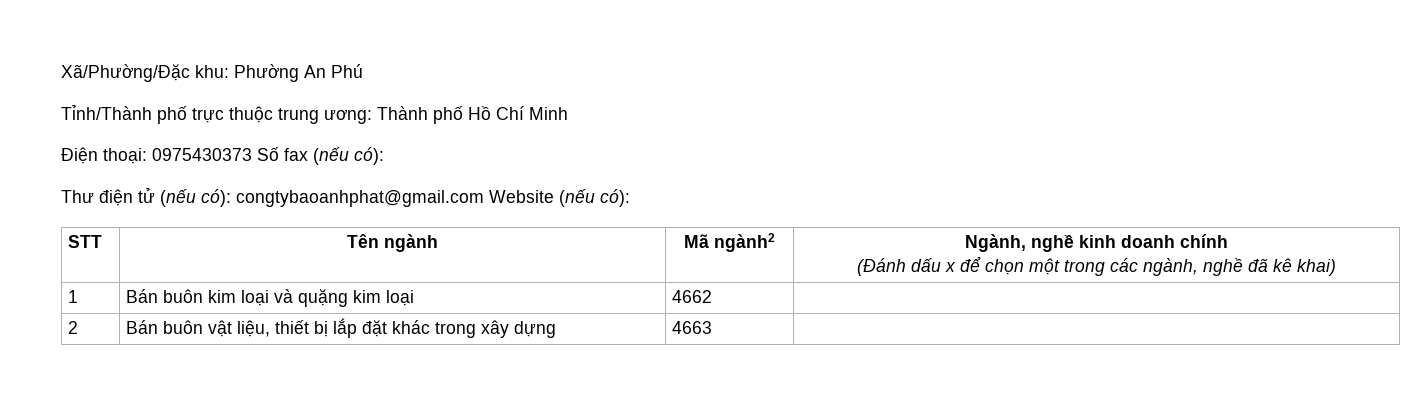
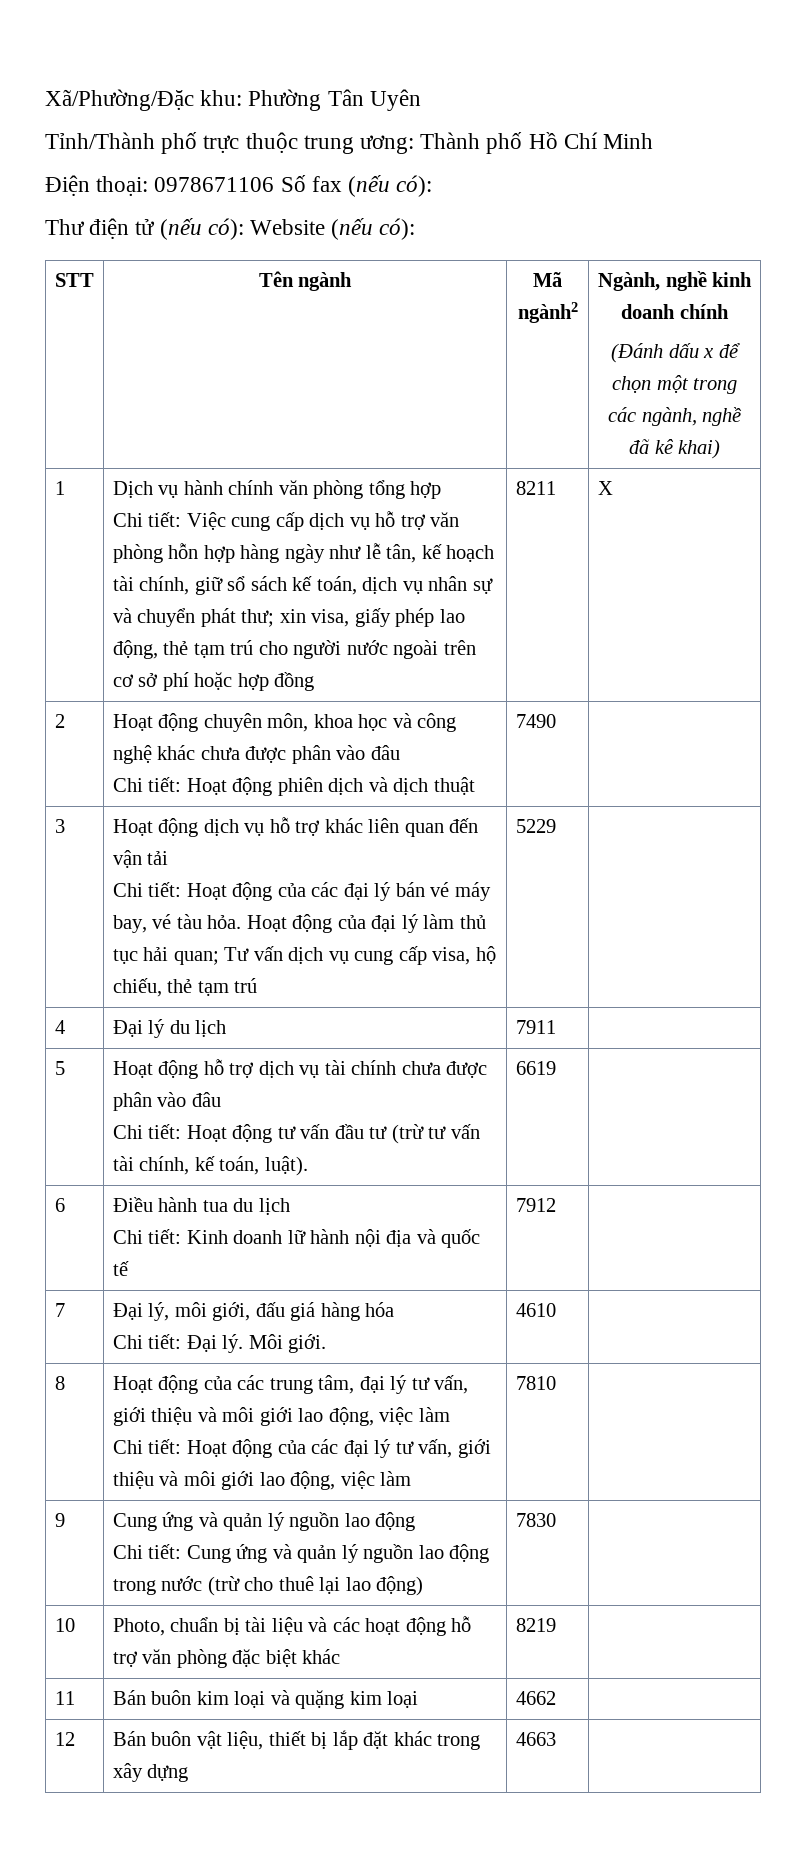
[304,64,363,78] An Phú -> [327,89,421,111] Tân Uyên
[152,148,252,161] 0975430373 -> [154,177,275,192] 0978671106
[236,190,484,207] congtybaoanhphat@gmail.com -> (244, 229) none
(79, 296) none -> [112,480,442,499] [112,511,460,531] [112,543,495,563] [112,576,493,595] [112,608,465,627] [112,640,476,659] [112,672,315,691] [515,481,556,495] [597,481,613,495] [54,714,65,728] [112,713,457,732] [112,745,400,764] [112,777,475,796] [515,714,556,728] [54,819,65,833] [112,817,479,837] [112,850,169,868] [112,882,491,901] [112,914,486,933] [112,946,496,965] [112,978,258,997] [515,819,556,833] [54,1020,65,1034] [112,1019,227,1038] [515,1020,556,1034] [54,1061,65,1075] [112,1059,488,1079] [112,1092,221,1111] [112,1124,480,1144] [112,1156,308,1176] [515,1061,556,1075] [54,1198,65,1212] [112,1197,290,1215] [112,1229,481,1248] [112,1261,129,1276] [515,1198,556,1212] [54,1303,65,1317] [112,1302,395,1321] [112,1334,327,1353] [515,1303,556,1317] [54,1376,65,1390] [112,1375,469,1394] [112,1407,450,1426] [112,1439,491,1458] [112,1471,412,1490] [515,1376,556,1390] [54,1513,65,1527] [112,1512,416,1531] [112,1544,490,1563] [112,1576,424,1596] [515,1513,556,1527] [54,1618,75,1632] [112,1616,472,1636] [112,1649,341,1668] [515,1618,556,1632] [54,1691,75,1705] | Dịch vụ hành chính văn phòng tổng hợp // Chi tiết: Việc cung cấp dịch vụ hỗ trợ văn phòng hỗn hợp hàng ngày như lễ tân, kế hoạch tài chính, giữ sổ sách kế toán, dịch vụ nhân sự và chuyển phát thư; xin visa, giấy phép lao động, thẻ tạm trú cho người nước ngoài trên cơ sở phí hoặc hợp đồng | 8211 | X // 2 | Hoạt động chuyên môn, khoa học và công nghệ khác chưa được phân vào đâu // Chi tiết: Hoạt động phiên dịch và dịch thuật | 7490 | // 3 | Hoạt động dịch vụ hỗ trợ khác liên quan đến vận tải // Chi tiết: Hoạt động của các đại lý bán vé máy bay, vé tàu hỏa. Hoạt động của đại lý làm thủ tục hải quan; Tư vấn dịch vụ cung cấp visa, hộ chiếu, thẻ tạm trú | 5229 | // 4 | Đại lý du lịch | 7911 | // 5 | Hoạt động hỗ trợ dịch vụ tài chính chưa được phân vào đâu // Chi tiết: Hoạt động tư vấn đầu tư (trừ tư vấn tài chính, kế toán, luật). | 6619 | // 6 | Điều hành tua du lịch // Chi tiết: Kinh doanh lữ hành nội địa và quốc tế | 7912 | // 7 | Đại lý, môi giới, đấu giá hàng hóa // Chi tiết: Đại lý. Môi giới. | 4610 | // 8 | Hoạt động của các trung tâm, đại lý tư vấn, giới thiệu và môi giới lao động, việc làm // Chi tiết: Hoạt động của các đại lý tư vấn, giới thiệu và môi giới lao động, việc làm | 7810 | // 9 | Cung ứng và quản lý nguồn lao động // Chi tiết: Cung ứng và quản lý nguồn lao động trong nước (trừ cho thuê lại lao động) | 7830 | // 10 | Photo, chuẩn bị tài liệu và các hoạt động hỗ trợ văn phòng đặc biệt khác | 8219 | // 11
[68,321,79,334] 2 -> [54,1732,75,1746] 12

